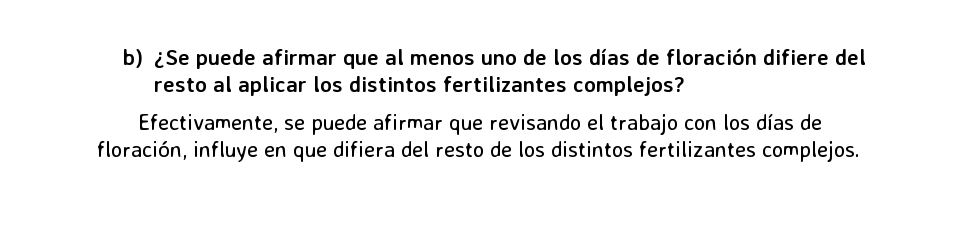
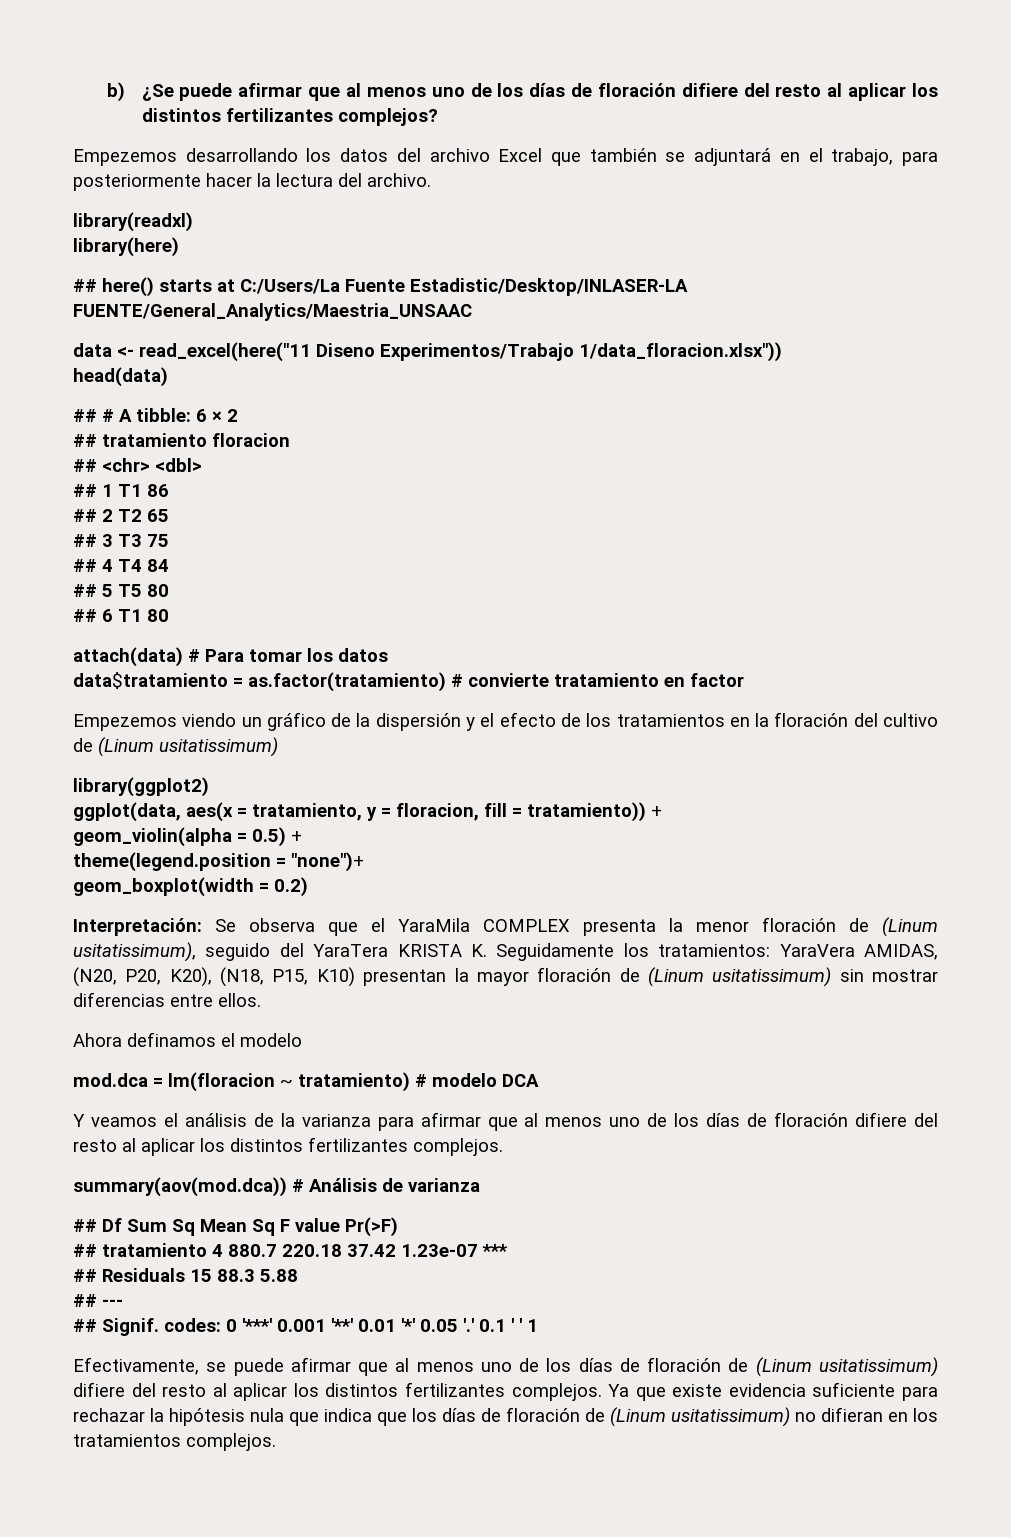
(686, 86) none -> [73,148,938,166] [73,173,431,191] [73,212,193,232] [73,237,179,257] [73,277,688,297] [73,303,472,321] [73,342,782,362] [73,367,168,387] [73,408,238,422] [73,433,290,447] [73,458,202,472] [73,484,169,497] [73,509,169,522] [73,534,169,547] [73,559,169,572] [73,584,169,597] [73,609,169,622] [73,647,388,667] [73,672,744,692] [73,712,938,731] [73,737,278,757] [73,777,209,797] [73,802,662,822] [73,827,302,847] [73,852,364,872] [73,877,308,897] [73,917,938,937] [73,942,938,962] [73,967,939,987] [73,992,261,1007] [73,1032,302,1047] [73,1072,539,1092] [73,1112,938,1131] [73,1137,503,1156] [73,1177,480,1197] [73,1217,398,1237] [73,1243,508,1257] [73,1268,298,1282] [73,1294,123,1307] [73,1318,538,1336] // Empezemos desarrollando los datos del archivo Excel que también se adjuntará en el trabajo, para posteriormente hacer la lectura del archivo. // library(readxl) // library(here) // ## here() starts at C:/Users/La Fuente Estadistic/Desktop/INLASER-LA FUENTE/General_Analytics/Maestria_UNSAAC // data <- read_excel(here("11 Diseno Experimentos/Trabajo 1/data_floracion.xlsx")) // head(data) // ## # A tibble: 6 × 2 // ## tratamiento floracion // ## <chr> <dbl> // ## 1 T1 86 // ## 2 T2 65 // ## 3 T3 75 // ## 4 T4 84 // ## 5 T5 80 // ## 6 T1 80 // attach(data) # Para tomar los datos // data$tratamiento = as.factor(tratamiento) # convierte tratamiento en factor // Empezemos viendo un gráfico de la dispersión y el efecto de los tratamientos en la floración del cultivo de (Linum usitatissimum) // library(ggplot2) // ggplot(data, aes(x = tratamiento, y = floracion, fill = tratamiento)) + // geom_violin(alpha = 0.5) + // theme(legend.position = "none")+ // geom_boxplot(width = 0.2) // Interpretación: Se observa que el YaraMila COMPLEX presenta la menor floración de (Linum usitatissimum), seguido del YaraTera KRISTA K. Seguidamente los tratamientos: YaraVera AMIDAS, (N20, P20, K20), (N18, P15, K10) presentan la mayor floración de (Linum usitatissimum) sin mostrar diferencias entre ellos. // Ahora definamos el modelo // mod.dca = lm(floracion ~ tratamiento) # modelo DCA // Y veamos el análisis de la varianza para afirmar que al menos uno de los días de floración difiere del resto al aplicar los distintos fertilizantes complejos. // summary(aov(mod.dca)) # Análisis de varianza // ## Df Sum Sq Mean Sq F value Pr(>F) // ## tratamiento 4 880.7 220.18 37.42 1.23e-07 *** // ## Residuals 15 88.3 5.88 // ## --- // ## Signif. codes: 0 '***' 0.001 '**' 0.01 '*' 0.05 '.' 0.1 ' ' 1
[489,113,823,135] [97,141,756,162] revisando el trabajo con los días de floración, influye en que difiera del resto de los distintos fertilizantes -> [395,1357,938,1377] [73,1382,938,1401] [73,1407,938,1427] [73,1434,181,1447] al menos uno de los días de floración de (Linum usitatissimum) difiere del resto al aplicar los distintos fertilizantes complejos. Ya que existe evidencia suficiente para rechazar la hipótesis nula que indica que los días de floración de (Linum usitatissimum) no difieran en los tratamientos

